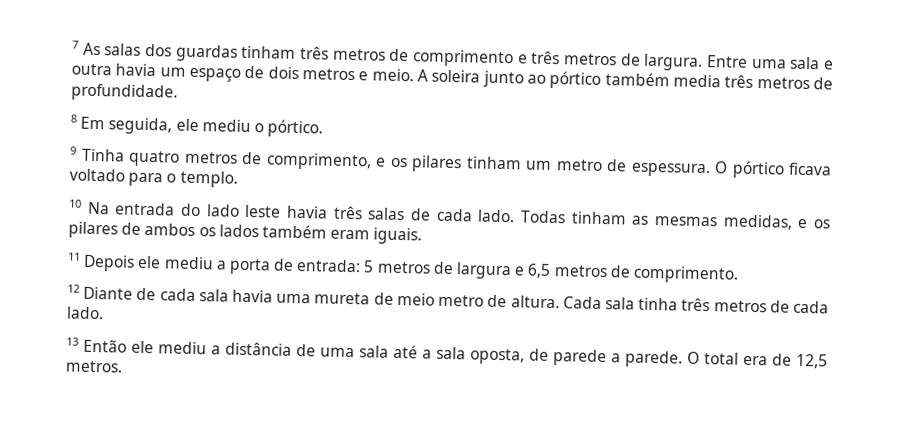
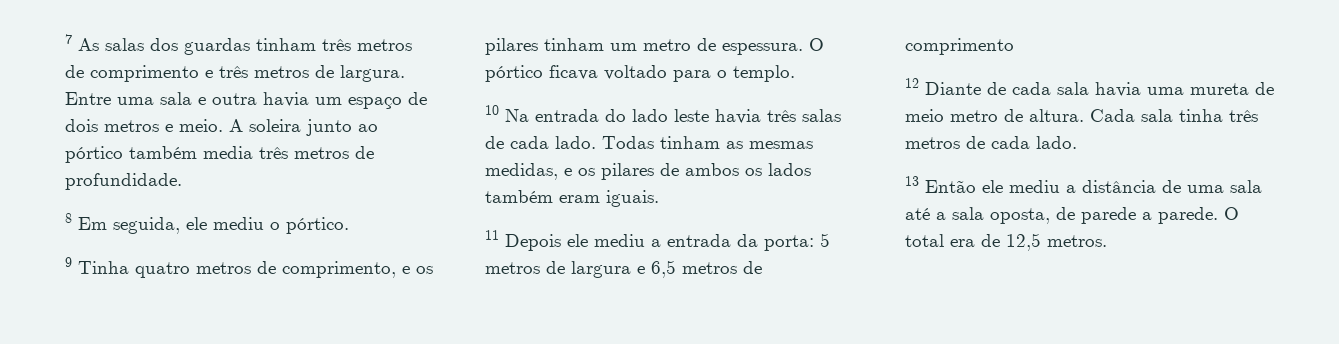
[228,258,362,275] porta de entrada: -> [667,234,814,251] entrada da porta:
[632,265,739,284] comprimento. -> [905,38,1014,55] comprimento

